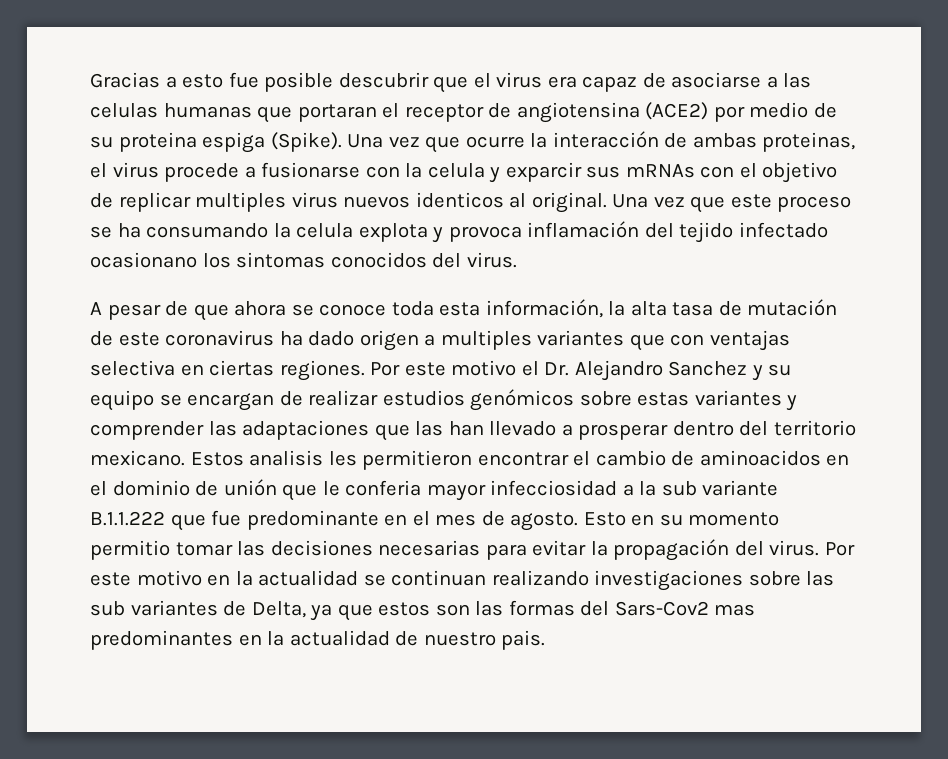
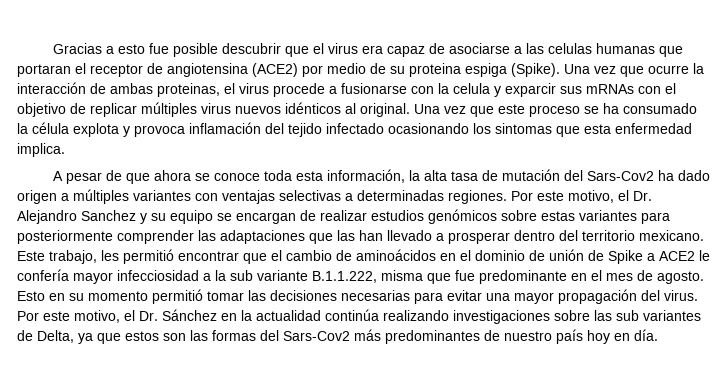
[195,192,287,212] multiples -> [141,102,197,117] múltiples
[415,192,504,208] identicos -> [285,102,341,114] idénticos
[146,223,354,238] consumando la celula -> [623,103,697,114] [17,122,69,134] consumado la célula
[90,252,197,268] ocasionano -> [388,123,469,134] ocasionando
[330,252,517,268] conocidos del virus. -> [556,123,692,137] [17,143,65,157] que esta enfermedad implica.
[90,330,275,346] de este coronavirus -> [563,170,654,181] del Sars-Cov2
[440,330,790,351] [90,360,275,376] multiples variantes que con ventajas selectiva en ciertas -> [73,189,444,204] múltiples variantes con ventajas selectivas a determinadas
[451,360,517,376] motivo -> [568,190,614,203] motivo,
[786,395,798,411] y -> [641,212,670,224] [17,230,113,244] para posteriormente
[190,450,569,470] Estos analisis les permitieron encontrar -> [17,249,267,264] Este trabajo, les permitió encontrar que
[699,450,821,466] aminoacidos -> [356,249,436,261] aminoácidos
[282,480,422,501] que le conferia -> [588,250,710,264] [17,269,69,281] de Spike a ACE2 le confería
[90,511,165,526] B.1.1.222 -> [312,270,423,283] B.1.1.222, misma
[90,540,170,560] permitio -> [152,289,203,304] permitió
[590,541,608,556] la -> [486,292,554,304] una mayor
[136,570,487,586] motivo en la actualidad se continuan -> [74,309,379,323] motivo, el Dr. Sánchez en la actualidad continúa
[714,604,756,616] [90,630,546,650] mas predominantes en la actualidad de nuestro pais. -> [354,329,658,344] más predominantes de nuestro país hoy en día.

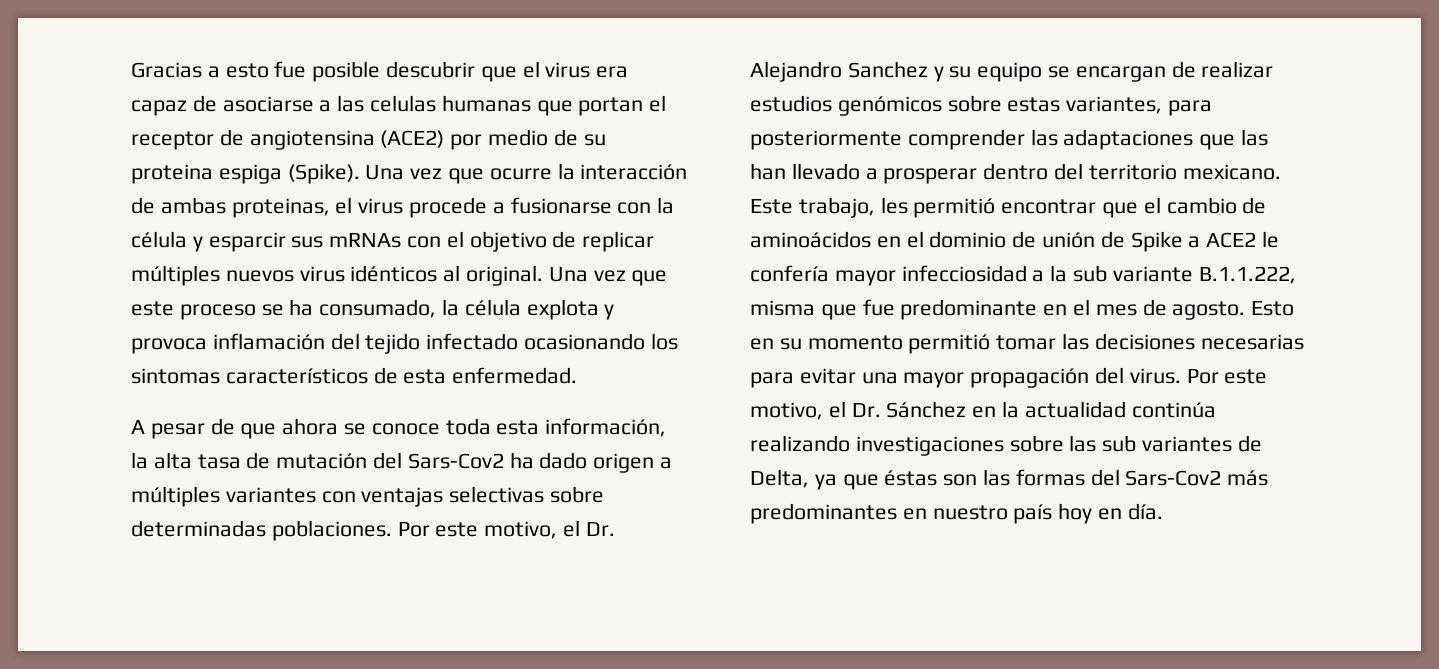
[17,64,71,77] portaran -> [578,97,644,116] portan
[453,83,556,97] celula y exparcir -> [131,231,286,252] célula y esparcir
[201,103,281,114] virus nuevos -> [225,266,345,282] nuevos virus
[623,103,697,114] consumado -> [319,299,437,318] consumado,
[556,123,692,137] [17,143,65,157] que esta enfermedad implica. -> [225,367,578,384] característicos de esta enfermedad.
[345,190,507,204] a determinadas regiones. -> [550,486,605,503] [131,520,392,541] sobre determinadas poblaciones.
[579,210,637,221] variantes -> [1066,96,1163,114] variantes,
[125,331,159,341] estos -> [884,470,938,486] éstas
[484,330,500,341] de -> [902,508,927,520] en

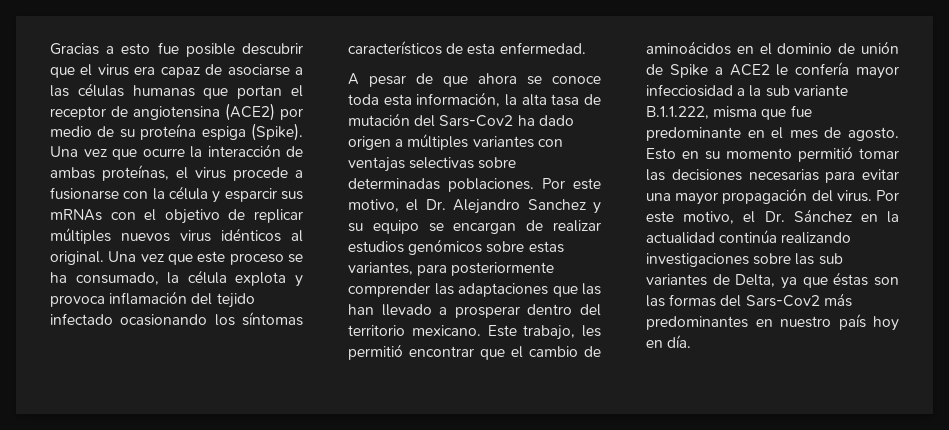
[370,95,437,112] celulas -> [77,83,124,97] células
[131,164,213,184] proteina -> [140,124,197,140] proteína
[231,198,330,218] proteinas, -> [102,165,169,181] proteínas,
[131,368,220,384] sintomas -> [242,312,303,326] síntomas

